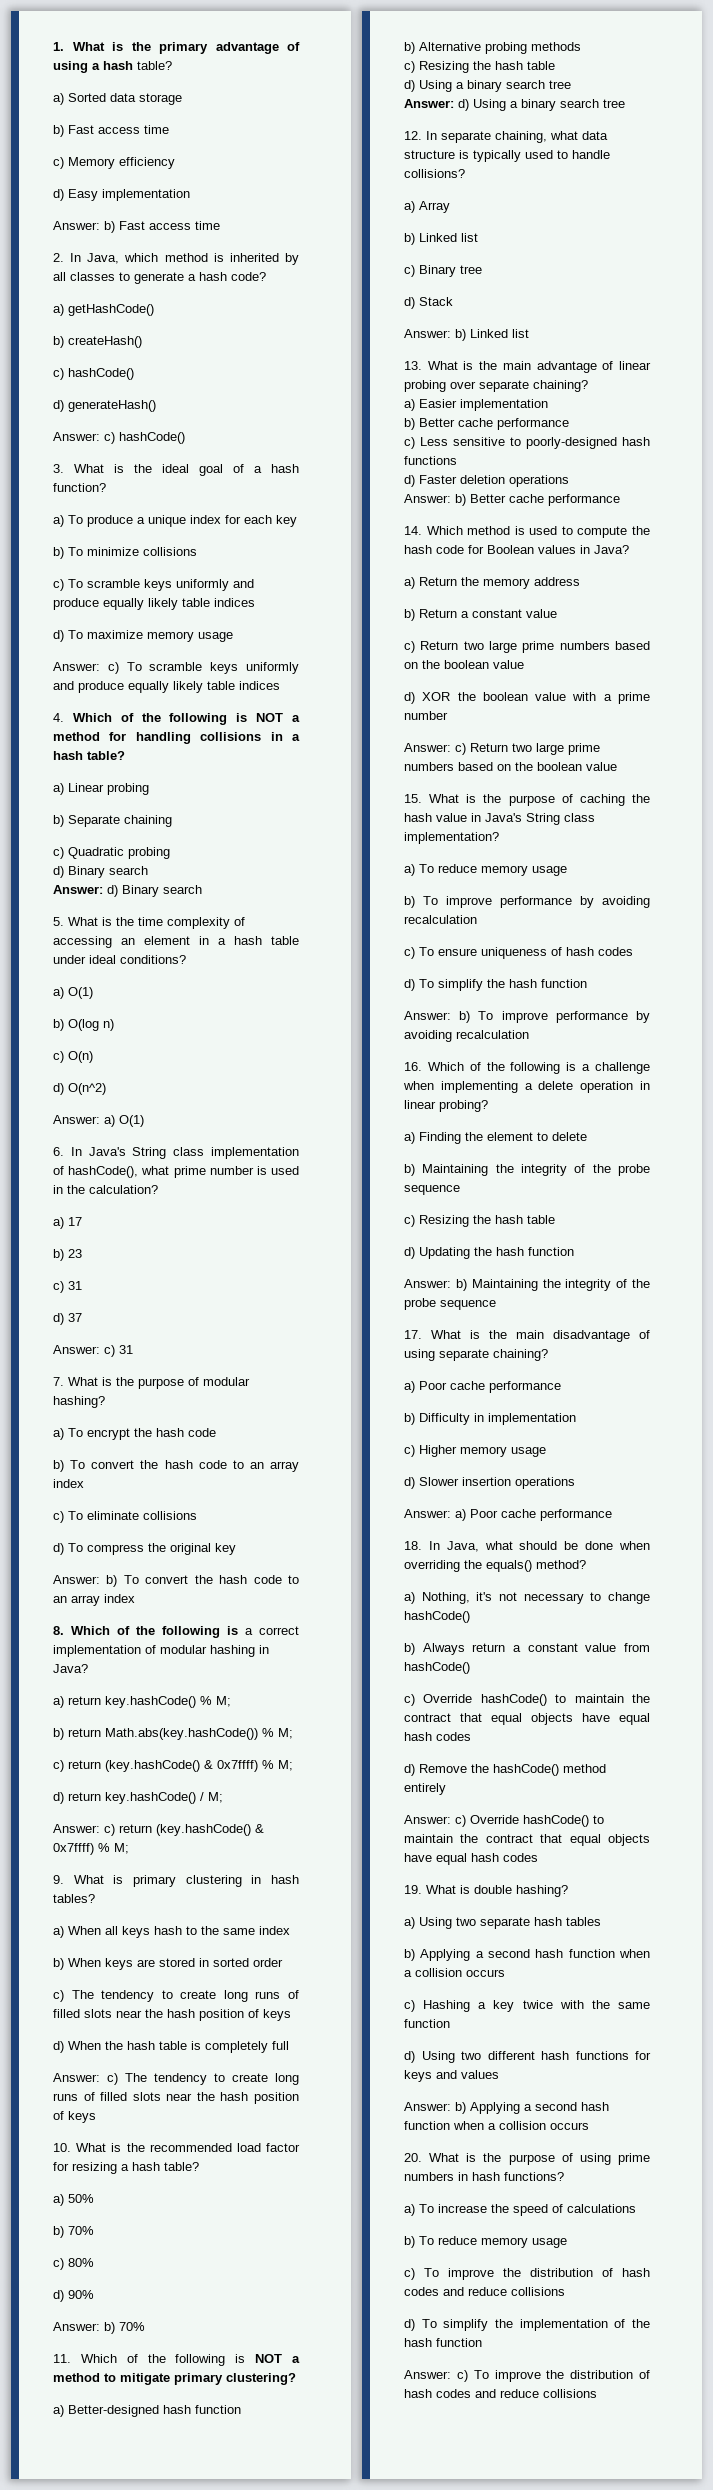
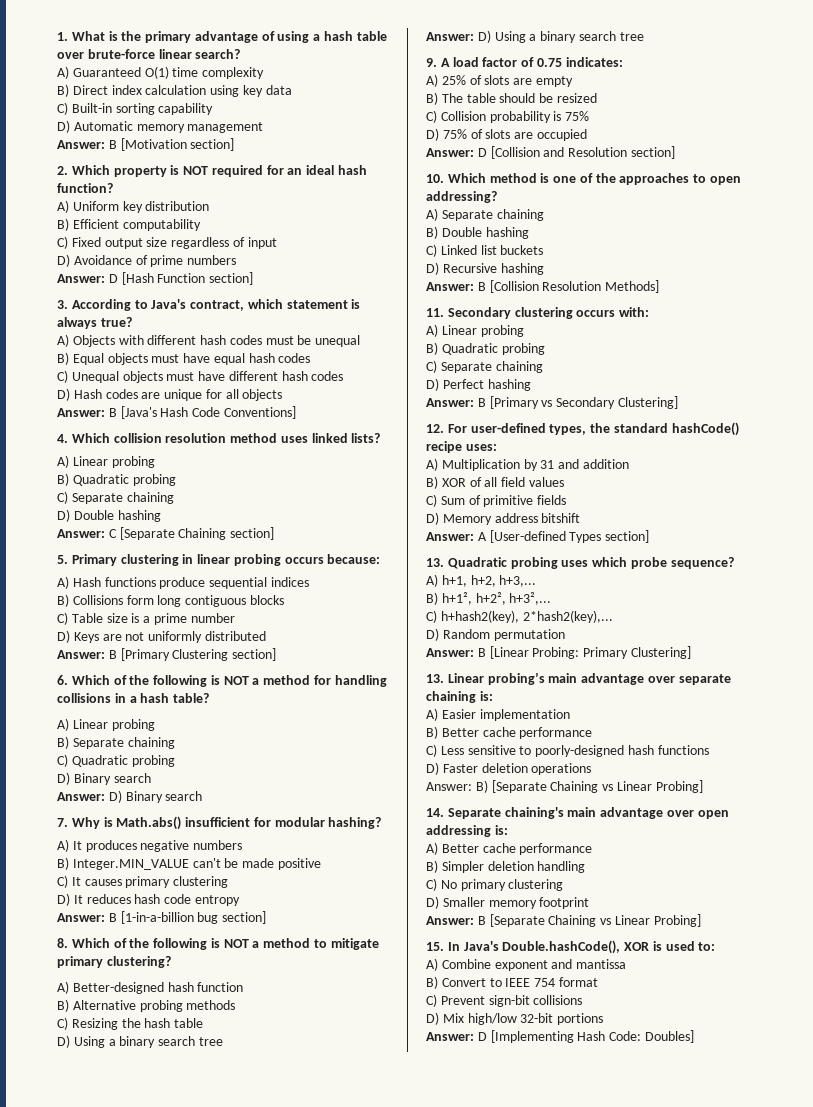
[137,61,172,70] [53,93,182,105] [53,125,169,137] [53,157,175,169] [53,189,190,201] [53,221,220,233] [53,253,299,265] [53,272,266,284] [53,304,154,316] [53,336,142,348] [53,368,134,380] [53,400,156,412] [53,432,185,444] [53,464,299,476] [53,483,106,492] [53,515,297,527] [53,547,197,559] [53,579,254,591] [53,598,255,610] [53,630,233,642] [53,662,299,674] [53,681,280,693] [53,713,64,722] table? // a) Sorted data storage // b) Fast access time // c) Memory efficiency // d) Easy implementation // Answer: b) Fast access time // 2. In Java, which method is inherited by all classes to generate a hash code? // a) getHashCode() // b) createHash() // c) hashCode() // d) generateHash() // Answer: c) hashCode() // 3. What is the ideal goal of a hash function? // a) To produce a unique index for each key // b) To minimize collisions // c) To scramble keys uniformly and produce equally likely table indices // d) To maximize memory usage // Answer: c) To scramble keys uniformly and produce equally likely table indices // 4. -> [356,31,387,41] [57,49,241,59] [57,66,265,79] [57,84,292,97] [57,102,214,115] [57,120,264,133] [57,138,235,151] [57,165,368,177] [57,183,113,193] [57,200,210,213] [57,218,201,231] [57,236,277,249] [57,254,237,267] [57,272,254,285] [57,299,361,311] [57,317,132,329] [57,334,361,347] [57,352,311,365] [57,370,344,383] [57,388,283,401] [57,406,296,419] [57,433,381,443] [57,455,155,468] [57,473,176,486] [57,491,174,504] [57,509,161,522] [57,527,275,540] [57,554,381,566] [57,576,309,589] [57,594,284,607] [57,612,235,625] [57,630,266,643] [57,648,277,661] [57,675,68,685] table over brute-force linear search? // A) Guaranteed O(1) time complexity // B) Direct index calculation using key data // C) Built-in sorting capability // D) Automatic memory management // Answer: B [Motivation section] // 2. Which property is NOT required for an ideal hash function? // A) Uniform key distribution // B) Efficient computability // C) Fixed output size regardless of input // D) Avoidance of prime numbers // Answer: D [Hash Function section] // 3. According to Java's contract, which statement is always true? // A) Objects with different hash codes must be unequal // B) Equal objects must have equal hash codes // C) Unequal objects must have different hash codes // D) Hash codes are unique for all objects // Answer: B [Java's Hash Code Conventions] // 4. Which collision resolution method uses linked lists? // A) Linear probing // B) Quadratic probing // C) Separate chaining // D) Double hashing // Answer: C [Separate Chaining section] // 5. Primary clustering in linear probing occurs because: // A) Hash functions produce sequential indices // B) Collisions form long contiguous blocks // C) Table size is a prime number // D) Keys are not uniformly distributed // Answer: B [Primary Clustering section] // 6.
[53,783,149,795] [53,815,172,827] [53,847,170,859] [53,866,64,878] a) Linear probing // b) Separate chaining // c) Quadratic probing // d) -> [57,718,155,731] [57,736,175,749] [57,754,175,767] [57,772,70,785] A) Linear probing // B) Separate chaining // C) Quadratic probing // D)
[107,885,202,897] [53,917,245,929] [53,936,299,948] [53,955,186,964] [53,987,93,999] [53,1019,114,1031] [53,1051,93,1063] [53,1083,106,1095] [53,1115,144,1127] [53,1147,299,1159] [53,1166,299,1178] [53,1185,158,1194] [53,1217,82,1229] [53,1249,82,1261] [53,1281,82,1293] [53,1313,82,1325] [53,1345,133,1357] [53,1377,250,1389] [53,1396,105,1408] [53,1428,216,1440] [53,1460,299,1472] [53,1479,84,1488] [53,1511,197,1523] [53,1543,236,1555] [53,1575,299,1587] [53,1594,135,1606] d) Binary search // 5. What is the time complexity of accessing an element in a hash table under ideal conditions? // a) O(1) // b) O(log n) // c) O(n) // d) O(n^2) // Answer: a) O(1) // 6. In Java's String class implementation of hashCode(), what prime number is used in the calculation? // a) 17 // b) 23 // c) 31 // d) 37 // Answer: c) 31 // 7. What is the purpose of modular hashing? // a) To encrypt the hash code // b) To convert the hash code to an array index // c) To eliminate collisions // d) To compress the original key // Answer: b) To convert the hash code to an array index -> [108,790,203,803] [57,816,382,830] [57,839,243,852] [57,857,321,870] [57,875,229,888] [57,893,240,906] [57,911,267,924] D) Binary search // 7. Why is Math.abs() insufficient for modular hashing? // A) It produces negative numbers // B) Integer.MIN_VALUE can't be made positive // C) It causes primary clustering // D) It reduces hash code entropy // Answer: B [1-in-a-billion bug section]
[245,1626,299,1635] [53,1645,269,1657] [53,1664,88,1673] [53,1696,231,1708] [53,1728,293,1740] [53,1760,293,1772] [53,1792,223,1804] [53,1824,264,1836] [53,1843,129,1855] [53,1875,299,1887] [53,1894,95,1903] [53,1926,290,1938] [53,1958,283,1970] [53,1990,299,2002] [53,2009,291,2021] [53,2041,289,2053] [53,2073,299,2085] [53,2092,299,2104] [53,2111,96,2123] [53,2143,300,2152] [53,2162,199,2174] [53,2194,94,2206] [53,2226,94,2238] [53,2258,94,2270] [53,2290,94,2302] [53,2322,145,2334] [53,2354,246,2366] a correct implementation of modular hashing in Java? // a) return key.hashCode() % M; // b) return Math.abs(key.hashCode()) % M; // c) return (key.hashCode() & 0x7ffff) % M; // d) return key.hashCode() / M; // Answer: c) return (key.hashCode() & 0x7ffff) % M; // 9. What is primary clustering in hash tables? // a) When all keys hash to the same index // b) When keys are stored in sorted order // c) The tendency to create long runs of filled slots near the hash position of keys // d) When the hash table is completely full // Answer: c) The tendency to create long runs of filled slots near the hash position of keys // 10. What is the recommended load factor for resizing a hash table? // a) 50% // b) 70% // c) 80% // d) 90% // Answer: b) 70% // 11. Which of the following is -> (220, 943) none
[53,2405,64,2417] a) -> [57,981,69,994] A)
[404,42,415,54] b) -> [57,999,69,1012] B)
[404,61,555,73] [404,80,415,92] c) Resizing the hash table // d) -> [57,1017,204,1030] [57,1035,70,1048] C) Resizing the hash table // D)
[458,99,625,111] [404,131,608,143] [404,150,610,162] [404,169,465,178] [404,201,450,213] [404,233,478,245] [404,265,482,277] [404,297,453,309] [404,329,529,341] [404,361,651,373] [404,380,588,392] [404,399,415,411] d) Using a binary search tree // 12. In separate chaining, what data structure is typically used to handle collisions? // a) Array // b) Linked list // c) Binary tree // d) Stack // Answer: b) Linked list // 13. What is the main advantage of linear probing over separate chaining? // a) -> [477,30,644,43] [426,57,623,67] [426,74,573,87] [426,92,597,105] [426,110,590,123] [426,128,587,141] [426,146,675,159] [426,173,742,185] [426,191,497,203] [426,208,544,221] [426,226,529,239] [426,244,544,257] [426,262,544,275] [426,280,660,293] [426,307,650,319] [426,324,524,337] [426,342,545,355] [426,360,543,373] [426,378,531,391] [426,396,678,409] [426,422,739,436] [426,441,497,453] [426,458,629,471] [426,476,564,489] [426,494,567,507] [426,512,581,525] [426,530,650,543] [426,557,734,569] [426,574,537,587] [426,592,552,605] [426,610,613,623] [426,628,565,641] [426,646,691,659] [426,672,731,685] [426,691,493,703] [426,708,438,721] D) Using a binary search tree // 9. A load factor of 0.75 indicates: // A) 25% of slots are empty // B) The table should be resized // C) Collision probability is 75% // D) 75% of slots are occupied // Answer: D [Collision and Resolution section] // 10. Which method is one of the approaches to open addressing? // A) Separate chaining // B) Double hashing // C) Linked list buckets // D) Recursive hashing // Answer: B [Collision Resolution Methods] // 11. Secondary clustering occurs with: // A) Linear probing // B) Quadratic probing // C) Separate chaining // D) Perfect hashing // Answer: B [Primary vs Secondary Clustering] // 12. For user-defined types, the standard hashCode() recipe uses: // A) Multiplication by 31 and addition // B) XOR of all field values // C) Sum of primitive fields // D) Memory address bitshift // Answer: A [User-defined Types section] // 13. Quadratic probing uses which probe sequence? // A) h+1, h+2, h+3,... // B) h+1², h+2², h+3²,... // C) h+hash2(key), 2*hash2(key),... // D) Random permutation // Answer: B [Linear Probing: Primary Clustering] // 13. Linear probing’s main advantage over separate chaining is: // A)
[404,418,569,430] [404,437,415,449] b) Better cache performance // c) -> [426,726,593,739] [426,744,437,757] B) Better cache performance // C)
[404,475,415,487] d) -> [426,762,439,775] D)
[455,494,620,506] [404,526,650,538] [404,545,629,554] [404,577,580,589] [404,609,557,621] [404,641,650,653] [404,660,524,669] [404,692,650,704] [404,711,448,720] [404,743,600,755] [404,762,617,771] [404,794,650,806] [404,813,595,825] [404,832,499,844] [404,864,567,876] [404,896,650,908] [404,915,477,924] [404,947,633,959] [404,979,587,991] [404,1011,650,1023] [404,1030,529,1042] [404,1062,650,1074] [403,1081,650,1093] [404,1100,488,1112] [404,1132,587,1144] [404,1164,650,1176] [404,1185,460,1195] [404,1215,555,1227] [404,1247,574,1259] [404,1279,650,1291] [404,1298,496,1310] [404,1330,650,1342] [404,1349,548,1361] [404,1381,561,1393] [404,1413,576,1425] [404,1445,546,1457] [404,1477,575,1489] [404,1509,612,1521] [404,1541,650,1552] [404,1560,586,1572] [404,1592,650,1604] [404,1611,470,1623] [404,1643,650,1655] [404,1662,470,1674] [404,1694,650,1706] [404,1713,650,1725] [404,1732,471,1741] [404,1764,606,1776] [404,1783,446,1795] [404,1815,604,1827] [404,1834,650,1846] [404,1853,538,1865] [404,1885,568,1897] [404,1917,601,1929] [404,1949,650,1961] [404,1968,505,1977] [404,2000,650,2012] [404,2019,450,2028] [404,2051,651,2063] [404,2070,499,2082] [404,2102,609,2114] [404,2121,589,2130] [404,2153,650,2165] [404,2172,564,2181] [404,2204,636,2216] [404,2236,567,2248] [404,2268,650,2280] [404,2287,565,2296] [404,2319,650,2331] [404,2338,482,2347] [404,2370,650,2382] [404,2389,597,2398] b) Better cache performance // 14. Which method is used to compute the hash code for Boolean values in Java? // a) Return the memory address // b) Return a constant value // c) Return two large prime numbers based on the boolean value // d) XOR the boolean value with a prime number // Answer: c) Return two large prime numbers based on the boolean value // 15. What is the purpose of caching the hash value in Java's String class implementation? // a) To reduce memory usage // b) To improve performance by avoiding recalculation // c) To ensure uniqueness of hash codes // d) To simplify the hash function // Answer: b) To improve performance by avoiding recalculation // 16. Which of the following is a challenge when implementing a delete operation in linear probing? // a) Finding the element to delete // b) Maintaining the integrity of the probe sequence // c) Resizing the hash table // d) Updating the hash function // Answer: b) Maintaining the integrity of the probe sequence // 17. What is the main disadvantage of using separate chaining? // a) Poor cache performance // b) Difficulty in implementation // c) Higher memory usage // d) Slower insertion operations // Answer: a) Poor cache performance // 18. In Java, what should be done when overriding the equals() method? // a) Nothing, it's not necessary to change hashCode() // b) Always return a constant value from hashCode() // c) Override hashCode() to maintain the contract that equal objects have equal hash codes // d) Remove the hashCode() method entirely // Answer: c) Override hashCode() to maintain the contract that equal objects have equal hash codes // 19. What is double hashing? // a) Using two separate hash tables // b) Applying a second hash function when a collision occurs // c) Hashing a key twice with the same function // d) Using two different hash functions for keys and values // Answer: b) Applying a second hash function when a collision occurs // 20. What is the purpose of using prime numbers in hash functions? // a) To increase the speed of calculations // b) To reduce memory usage // c) To improve the distribution of hash codes and reduce collisions // d) To simplify the implementation of the hash function // Answer: c) To improve the distribution of hash codes and reduce collisions -> [475,780,703,793] [426,807,729,819] [426,825,508,837] [426,842,593,855] [426,860,586,873] [426,878,564,891] [426,896,590,909] [426,914,701,927] [426,940,716,954] [426,958,627,971] [426,976,598,989] [426,994,583,1007] [426,1012,604,1025] [426,1030,694,1043] B) [Separate Chaining vs Linear Probing] // 14. Separate chaining's main advantage over open addressing is: // A) Better cache performance // B) Simpler deletion handling // C) No primary clustering // D) Smaller memory footprint // Answer: B [Separate Chaining vs Linear Probing] // 15. In Java's Double.hashCode(), XOR is used to: // A) Combine exponent and mantissa // B) Convert to IEEE 754 format // C) Prevent sign-bit collisions // D) Mix high/low 32-bit portions // Answer: D [Implementing Hash Code: Doubles]

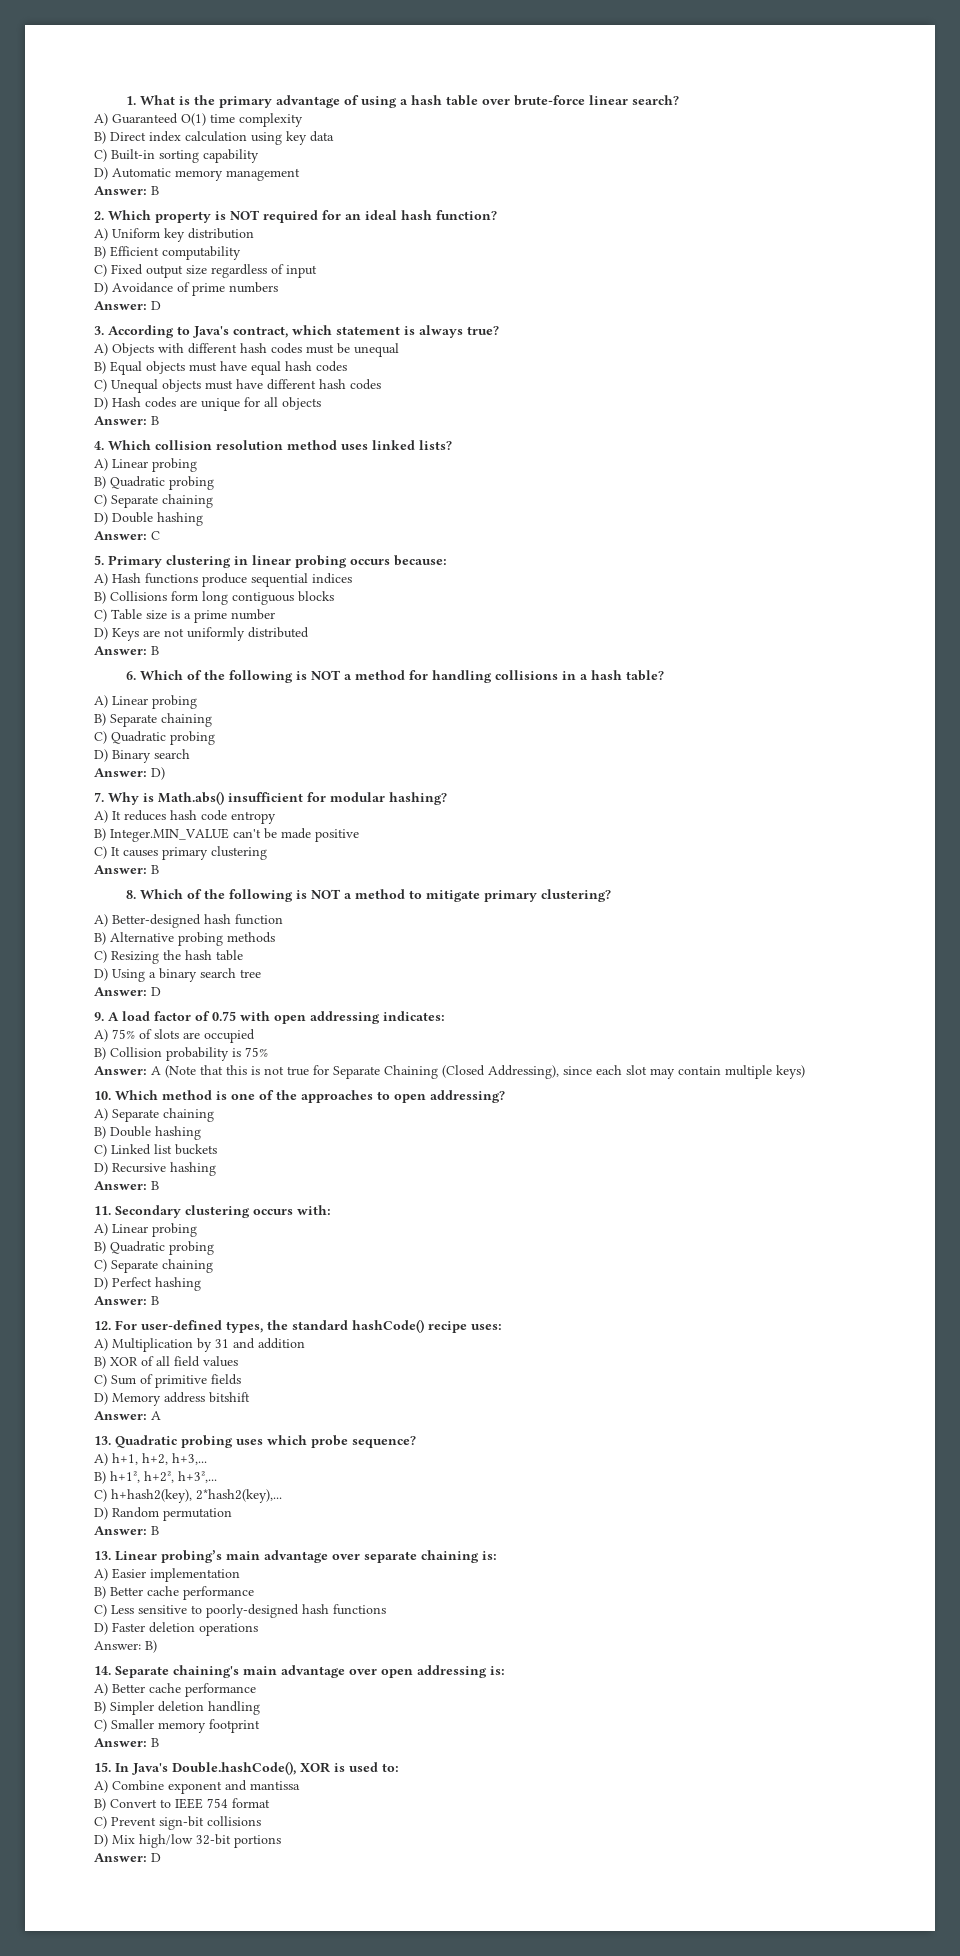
[120,138,235,151] [Motivation section] -> (159, 190) none
[121,272,254,285] [Hash Function section] -> (161, 305) none
[120,406,296,419] [Java's Hash Code Conventions] -> (159, 420) none
[119,527,275,540] [Separate Chaining section] -> (160, 535) none
[120,648,277,661] [Primary Clustering section] -> (159, 650) none
[125,791,203,803] Binary search -> (165, 773) none
[85,840,243,852] produces negative numbers -> [124,810,276,824] reduces hash code entropy
[57,893,240,906] [57,911,267,924] // D) It reduces hash code entropy // Answer: B [1-in-a-billion bug section] -> [94,865,159,874] // Answer: B
[477,30,644,43] D) Using a binary search tree -> [151,987,161,996] D
(562, 62) none -> [240,1011,380,1024] with open addressing
[441,75,573,87] [426,92,597,105] [426,110,590,123] [426,128,439,141] 25% of slots are empty // B) The table should be resized // C) Collision probability is 75% // D) -> (108, 1035) none
[426,146,675,159] Answer: D [Collision and Resolution section] -> [94,1047,268,1061] [94,1065,805,1079] B) Collision probability is 75% // Answer: A (Note that this is not true for Separate Chaining (Closed Addressing), since each slot may contain multiple keys)
[489,280,660,293] [Collision Resolution Methods] -> (159, 1185) none
[489,396,678,409] [Primary vs Secondary Clustering] -> (159, 1300) none
[489,530,650,543] [User-defined Types section] -> (161, 1415) none
[489,646,691,659] [Linear Probing: Primary Clustering] -> (159, 1530) none
[491,780,703,793] [Separate Chaining vs Linear Probing] -> (157, 1646) none
[440,879,564,891] [426,896,439,909] No primary clustering // D) -> (107, 1725) none
[489,914,701,927] [Separate Chaining vs Linear Probing] -> (159, 1742) none
[490,1030,694,1043] [Implementing Hash Code: Doubles] -> (161, 1857) none

